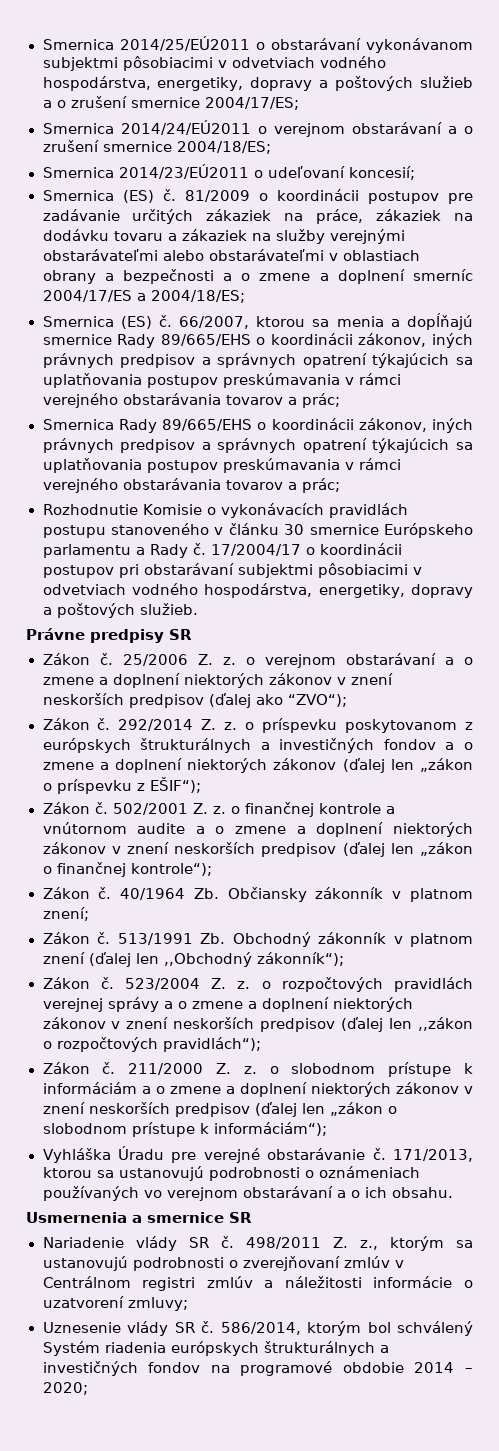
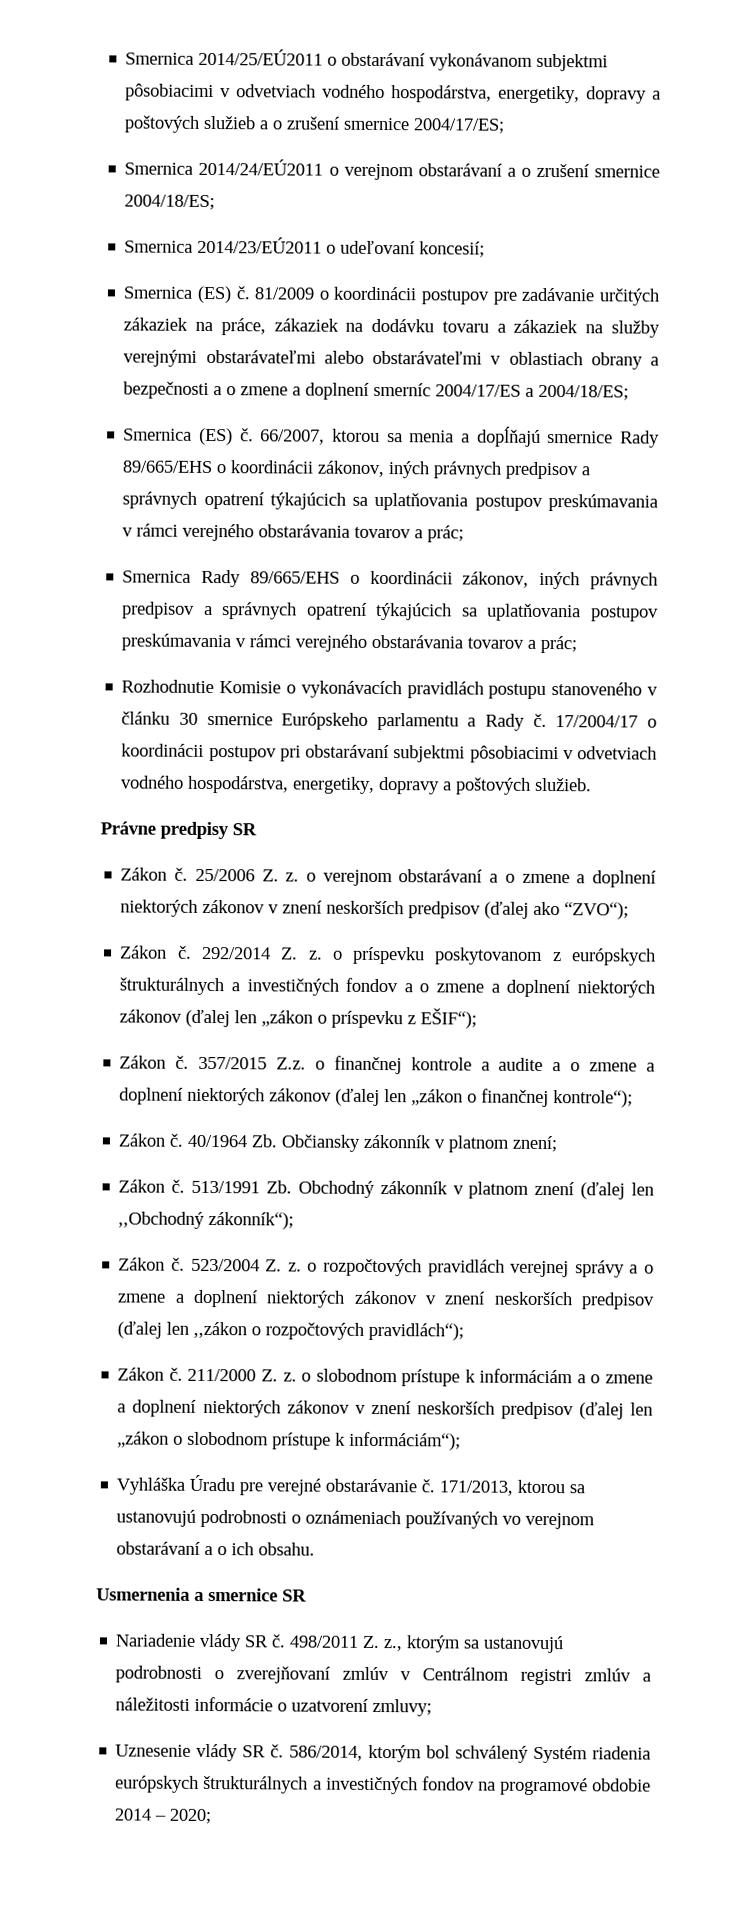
[112,803,226,815] 502/2001 Z. z. -> [198,1056,307,1070] 357/2015 Z.z.
[42,822,127,834] vnútornom -> (490, 1066) none
[111,842,337,857] v znení neskorších predpisov -> (333, 1095) none

